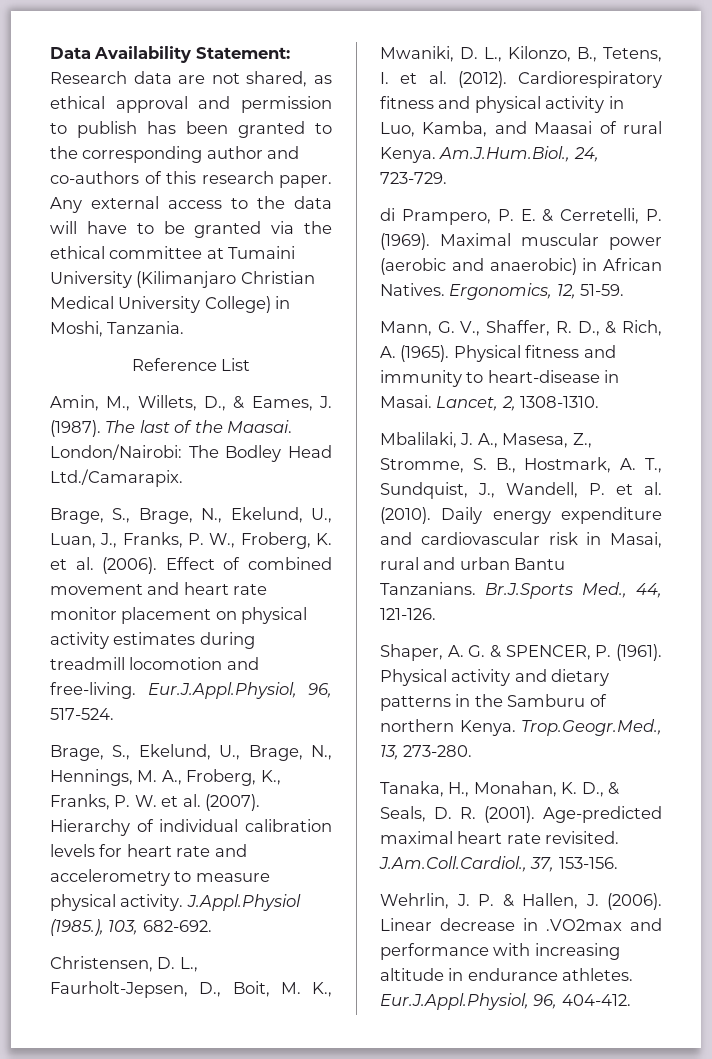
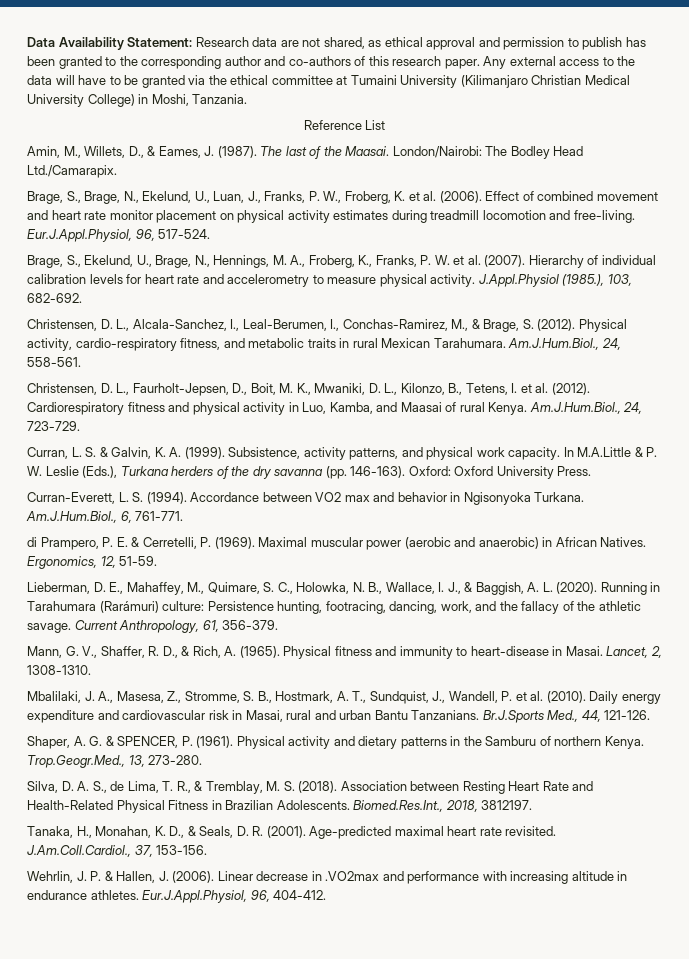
(212, 926) none -> [27,319,627,332] [27,338,621,351] [27,357,81,367] // Christensen, D. L., Alcala-Sanchez, I., Leal-Berumen, I., Conchas-Ramirez, M., & Brage, S. (2012). Physical activity, cardio-respiratory fitness, and metabolic traits in rural Mexican Tarahumara. Am.J.Hum.Biol., 24, 558-561.
(447, 178) none -> [27,447,658,460] [27,466,592,479] [27,492,585,505] [26,511,184,523] // Curran, L. S. & Galvin, K. A. (1999). Subsistence, activity patterns, and physical work capacity. In M.A.Little & P. W. Leslie (Eds.), Turkana herders of the dry savanna (pp. 146-163). Oxford: Oxford University Press. // Curran-Everett, L. S. (1994). Accordance between VO2 max and behavior in Ngisonyoka Turkana. Am.J.Hum.Biol., 6, 761-771.
(625, 290) none -> [27,582,661,595] [27,601,641,614] [27,620,279,633] // Lieberman, D. E., Mahaffey, M., Quimare, S. C., Holowka, N. B., Wallace, I. J., & Baggish, A. L. (2020). Running in Tarahumara (Rarámuri) culture: Persistence hunting, footracing, dancing, work, and the fallacy of the athletic savage. Current Anthropology, 61, 356-379.
(473, 751) none -> [27,781,594,794] [27,800,533,813] // Silva, D. A. S., de Lima, T. R., & Tremblay, M. S. (2018). Association between Resting Heart Rate and Health-Related Physical Fitness in Brazilian Adolescents. Biomed.Res.Int., 2018, 3812197.

